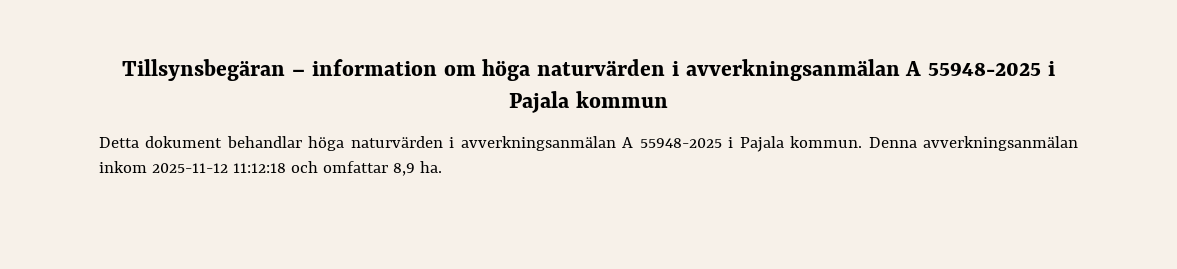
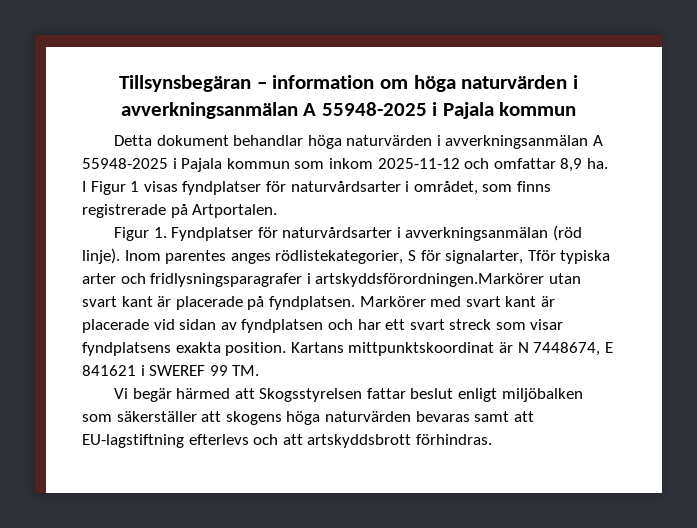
[790,136,1078,151] kommun. Denna avverkningsanmälan -> [226,158,325,169] kommun som
[232,163,286,173] 11:12:18 -> (460, 163) none
(442, 167) none -> [82,181,551,195] [82,204,278,218] [113,225,583,241] [82,248,611,264] [82,273,581,287] [82,296,555,310] [82,319,564,333] [82,342,613,356] [82,365,260,376] [113,388,583,402] [82,411,534,425] [82,434,492,448] I Figur 1 visas fyndplatser för naturvårdsarter i området, som finns registrerade på Artportalen. // Figur 1. Fyndplatser för naturvårdsarter i avverkningsanmälan (röd linje). Inom parentes anges rödlistekategorier, S för signalarter, Tför typiska arter och fridlysningsparagrafer i artskyddsförordningen.Markörer utan svart kant är placerade på fyndplatsen. Markörer med svart kant är placerade vid sidan av fyndplatsen och har ett svart streck som visar fyndplatsens exakta position. Kartans mittpunktskoordinat är N 7448674, E 841621 i SWEREF 99 TM. // Vi begär härmed att Skogsstyrelsen fattar beslut enligt miljöbalken som säkerställer att skogens höga naturvärden bevaras samt att EU-lagstiftning efterlevs och att artskyddsbrott förhindras.

